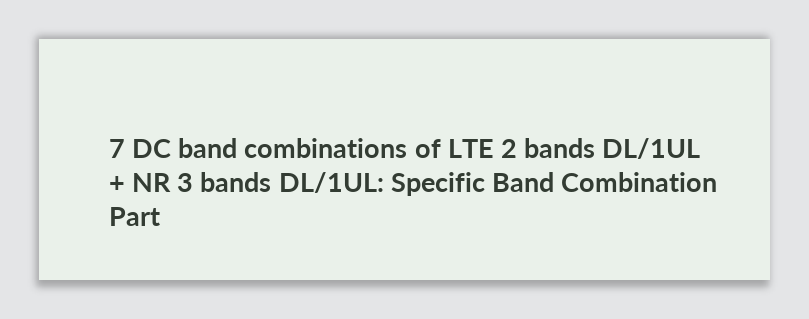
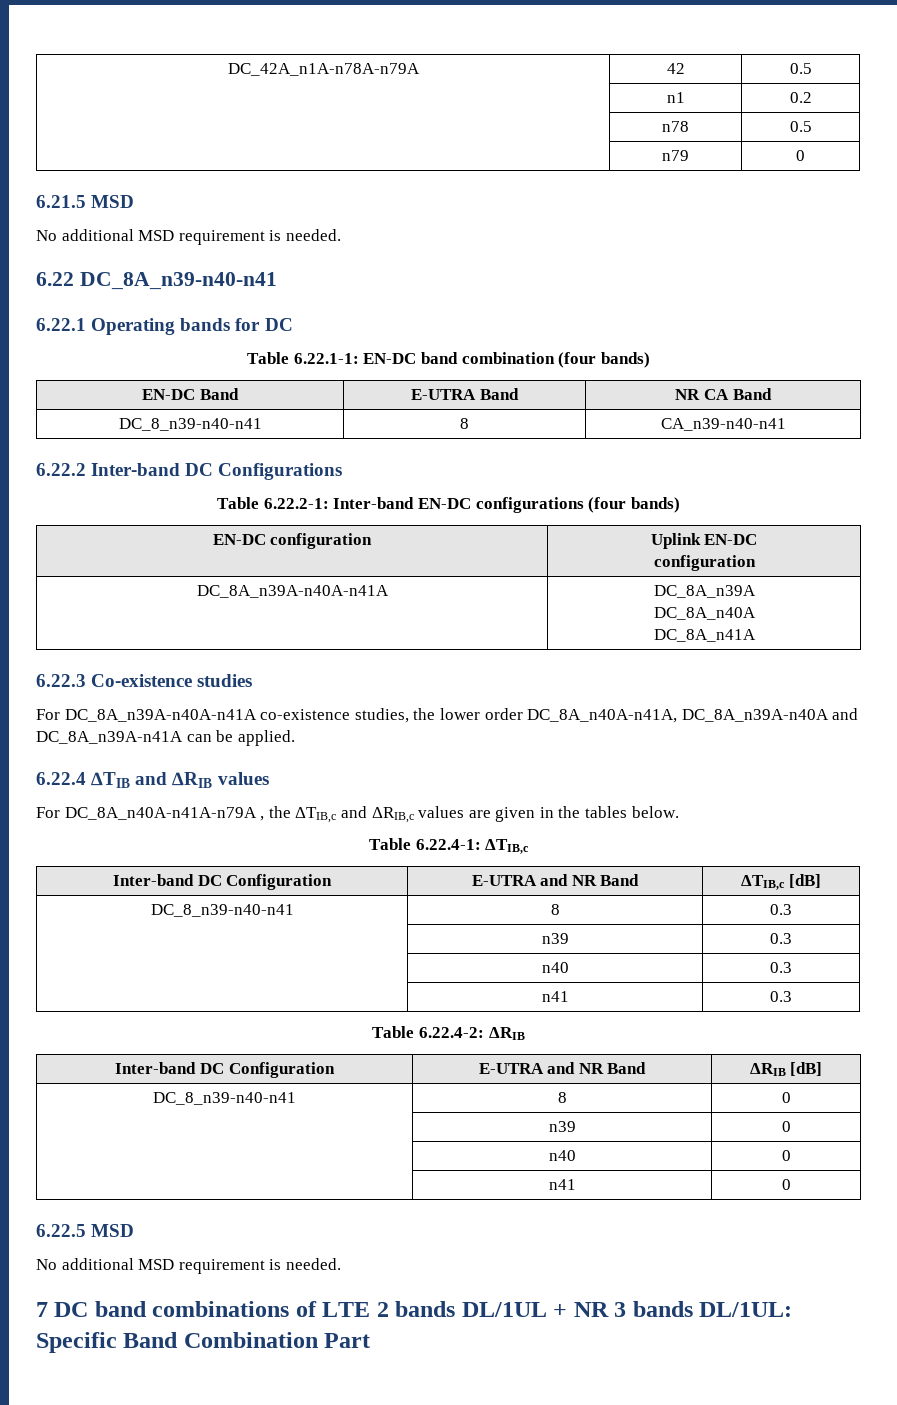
(109, 148) none -> [227,63,420,76] [666,63,685,74] [789,63,812,74] [666,92,685,103] [789,92,812,103] [662,121,689,132] [789,121,812,132] [662,150,689,161] [796,150,805,161] [36,195,135,208] [36,229,341,245] [36,272,277,290] [36,318,293,335] [247,352,650,368] [142,388,239,400] [411,388,519,400] [675,388,772,400] [118,418,262,431] [460,418,470,429] [660,418,786,431] [36,463,343,480] [217,497,680,513] [212,533,373,549] [650,533,758,549] [653,555,756,571] [196,585,389,598] [653,585,756,598] [653,607,756,620] [653,629,756,642] [36,674,253,687] [36,708,859,723] [36,730,295,746] [36,772,269,788] [36,806,679,823] [368,838,530,854] [112,874,333,890] [471,874,640,886] [741,874,821,890] [150,904,294,917] [550,904,560,915] [770,904,792,915] [541,933,569,944] [770,933,792,944] [541,962,569,973] [770,962,792,973] [541,991,569,1002] [770,991,792,1002] [372,1026,525,1040] [115,1062,335,1078] [478,1062,647,1074] [749,1062,823,1076] [153,1092,296,1105] [557,1092,567,1103] [781,1092,791,1103] [548,1121,576,1132] [781,1121,791,1132] [548,1150,576,1161] [781,1150,791,1161] [548,1179,576,1190] [781,1179,791,1190] [36,1224,135,1237] [36,1258,341,1274] DC_42A_n1A-n78A-n79A | 42 | 0.5 // | n1 | 0.2 // | n78 | 0.5 // | n79 | 0 // 6.21.5 MSD // No additional MSD requirement is needed. // 6.22 DC_8A_n39-n40-n41 // 6.22.1 Operating bands for DC // Table 6.22.1-1: EN-DC band combination (four bands) // EN-DC Band | E-UTRA Band | NR CA Band // DC_8_n39-n40-n41 | 8 | CA_n39-n40-n41 // 6.22.2 Inter-band DC Configurations // Table 6.22.2-1: Inter-band EN-DC configurations (four bands) // EN-DC configuration | Uplink EN-DC // configuration // DC_8A_n39A-n40A-n41A | DC_8A_n39A // DC_8A_n40A // DC_8A_n41A // 6.22.3 Co-existence studies // For DC_8A_n39A-n40A-n41A co-existence studies, the lower order DC_8A_n40A-n41A, DC_8A_n39A-n40A and DC_8A_n39A-n41A can be applied. // 6.22.4 ∆TIB and ∆RIB values // For DC_8A_n40A-n41A-n79A , the ΔTIB,c and ΔRIB,c values are given in the tables below. // Table 6.22.4-1: ΔTIB,c // Inter-band DC Configuration | E-UTRA and NR Band | ΔTIB,c [dB] // DC_8_n39-n40-n41 | 8 | 0.3 // | n39 | 0.3 // | n40 | 0.3 // | n41 | 0.3 // Table 6.22.4-2: ΔRIB // Inter-band DC Configuration | E-UTRA and NR Band | ΔRIB [dB] // DC_8_n39-n40-n41 | 8 | 0 // | n39 | 0 // | n40 | 0 // | n41 | 0 // 6.22.5 MSD // No additional MSD requirement is needed. //

